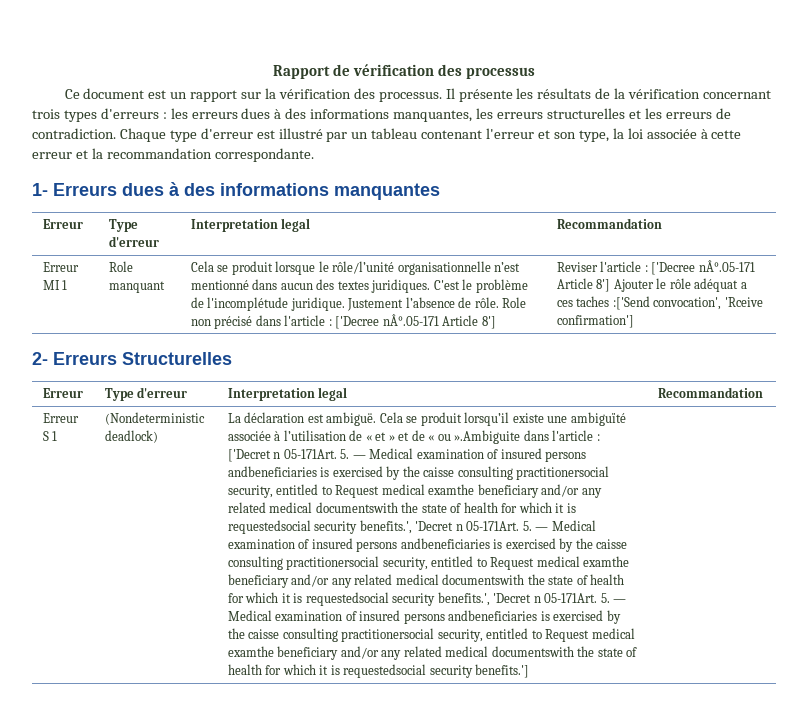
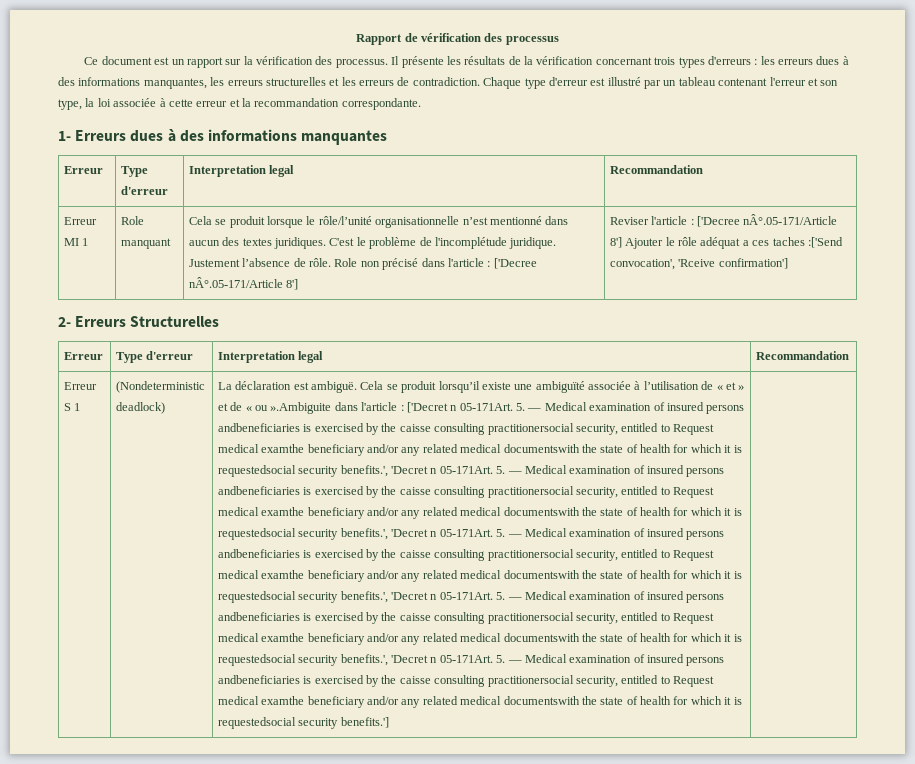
[382,314,479,326] nÂ°.05-171 Article -> [188,277,283,288] nÂ°.05-171/Article
[698,260,755,272] [556,278,593,289] nÂ°.05-171 Article -> [743,214,838,225] nÂ°.05-171/Article
(473, 671) none -> [340,591,725,603] [217,612,715,624] [217,633,742,645] [217,654,725,666] [217,675,715,687] [217,696,742,708] [217,717,339,729] benefits.', 'Decret n 05-171Art. 5. — Medical examination of insured persons andbeneficiaries is exercised by the caisse consulting practitionersocial security, entitled to Request medical examthe beneficiary and/or any related medical documentswith the state of health for which it is requestedsocial security benefits.', 'Decret n 05-171Art. 5. — Medical examination of insured persons andbeneficiaries is exercised by the caisse consulting practitionersocial security, entitled to Request medical examthe beneficiary and/or any related medical documentswith the state of health for which it is requestedsocial security

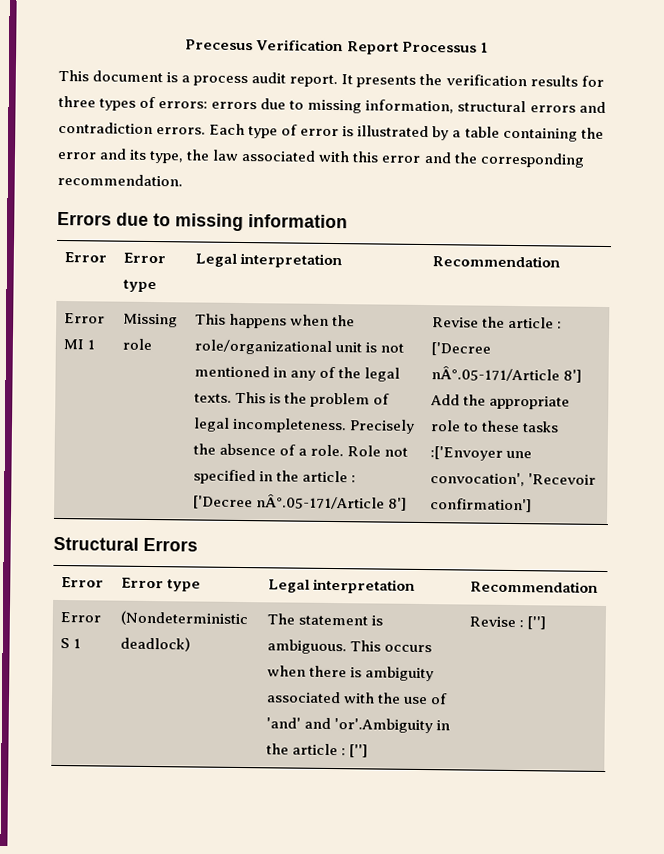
[356,33,559,45] [84,56,849,68] [58,77,839,89] [58,98,421,110] [58,129,388,145] [63,166,103,174] [120,166,148,177] [120,186,168,195] [188,165,295,177] [609,165,703,174] [63,217,97,225] [63,238,89,246] [120,216,144,225] [120,238,171,249] [188,216,569,228] [188,237,557,249] [188,258,484,270] Rapport de vérification des processus // Ce document est un rapport sur la vérification des processus. Il présente les résultats de la vérification concernant trois types d'erreurs : les erreurs dues à des informations manquantes, les erreurs structurelles et les erreurs de contradiction. Chaque type d'erreur est illustré par un tableau contenant l'erreur et son type, la loi associée à cette erreur et la recommandation correspondante. // 1- Erreurs dues à des informations manquantes // Erreur | Type d'erreur | Interpretation legal | Recommandation // Erreur MI 1 | Role manquant | Cela se produit lorsque le rôle/l’unité organisationnelle n’est mentionné dans aucun des textes juridiques. C'est le problème de l'incomplétude juridique. Justement l’absence de rôle. Role non précisé dans l'article -> [185,39,488,55] [58,69,604,88] [58,95,606,114] [58,121,604,142] [57,148,585,168] [57,173,183,187] [57,211,348,232] [63,252,107,263] [122,252,166,264] [122,279,157,293] [194,252,343,269] [431,255,560,268] [63,313,105,324] [62,339,96,350] [122,313,178,328] [121,338,152,351] [194,313,356,329] [193,339,405,355] [193,365,401,382] [193,391,391,408] [192,417,416,434] [192,443,409,457] [192,469,349,485] Precesus Verification Report Processus 1 // This document is a process audit report. It presents the verification results for three types of errors: errors due to missing information, structural errors and contradiction errors. Each type of error is illustrated by a table containing the error and its type, the law associated with this error and the corresponding recommendation. // Errors due to missing information // Error | Error type | Legal interpretation | Recommendation // Error MI 1 | Missing role | This happens when the role/organizational unit is not mentioned in any of the legal texts. This is the problem of legal incompleteness. Precisely the absence of a role. Role not specified in the article
[609,214,838,227] [609,237,843,249] [609,258,788,270] [58,316,220,327] [63,352,103,360] [115,351,194,363] [217,351,324,363] [755,351,849,360] [63,382,97,390] [63,403,81,411] [115,381,205,393] [115,402,165,414] [217,381,745,393] [217,402,745,414] [217,423,715,435] [217,444,742,456] [217,465,725,477] [217,486,715,498] [217,507,742,519] [217,528,725,540] [217,549,715,561] [217,570,742,582] [217,591,725,603] [217,612,715,624] [217,633,742,645] [217,654,725,666] [217,675,715,687] [217,696,742,708] [217,717,389,729] Reviser l'article : ['Decree nÂ°.05-171/Article 8'] Ajouter le rôle adéquat a ces taches :['Send convocation', 'Rceive confirmation'] // 2- Erreurs Structurelles // Erreur | Type d'erreur | Interpretation legal | Recommandation // Erreur S 1 | (Nondeterministic deadlock) | La déclaration est ambiguë. Cela se produit lorsqu’il existe une ambiguïté associée à l’utilisation de « et » et de « ou ».Ambiguite dans l'article : ['Decret n 05-171Art. 5. — Medical examination of insured persons andbeneficiaries is exercised by the caisse consulting practitionersocial security, entitled to Request medical examthe beneficiary and/or any related medical documentswith the state of health for which it is requestedsocial security benefits.', 'Decret n 05-171Art. 5. — Medical examination of insured persons andbeneficiaries is exercised by the caisse consulting practitionersocial security, entitled to Request medical examthe beneficiary and/or any related medical documentswith the state of health for which it is requestedsocial security benefits.', 'Decret n 05-171Art. 5. — Medical examination of insured persons andbeneficiaries is exercised by the caisse consulting practitionersocial security, entitled to Request medical examthe beneficiary and/or any related medical documentswith the state of health for which it is requestedsocial security benefits.', 'Decret n 05-171Art. 5. — Medical examination of insured persons andbeneficiaries is exercised by the caisse consulting practitionersocial security, entitled to Request medical examthe beneficiary and/or any related medical documentswith the state of health for which it is requestedsocial security benefits.', 'Decret n 05-171Art. 5. — Medical examination of insured persons andbeneficiaries is exercised by the caisse consulting practitionersocial security, entitled to Request medical examthe beneficiary and/or any related medical documentswith the state of health for which it is requestedsocial security benefits.'] | -> [431,316,563,329] [430,342,491,356] [430,365,583,383] [429,394,571,410] [429,420,560,433] [429,446,533,461] [429,472,597,487] [429,498,532,513] [53,536,198,552] [60,577,104,588] [120,577,202,592] [267,578,416,594] [469,580,598,593] [59,612,101,623] [59,638,82,649] [119,610,248,627] [119,636,191,652] [266,613,384,626] [266,639,433,655] [266,665,435,682] [265,691,449,705] [265,717,451,734] [265,743,369,758] [468,616,547,630] Revise the article : ['Decree nÂ°.05-171/Article 8'] Add the appropriate role to these tasks :['Envoyer une convocation', 'Recevoir confirmation'] // Structural Errors // Error | Error type | Legal interpretation | Recommendation // Error S 1 | (Nondeterministic deadlock) | The statement is ambiguous. This occurs when there is ambiguity associated with the use of 'and' and 'or'.Ambiguity in the article : [''] | Revise : ['']

